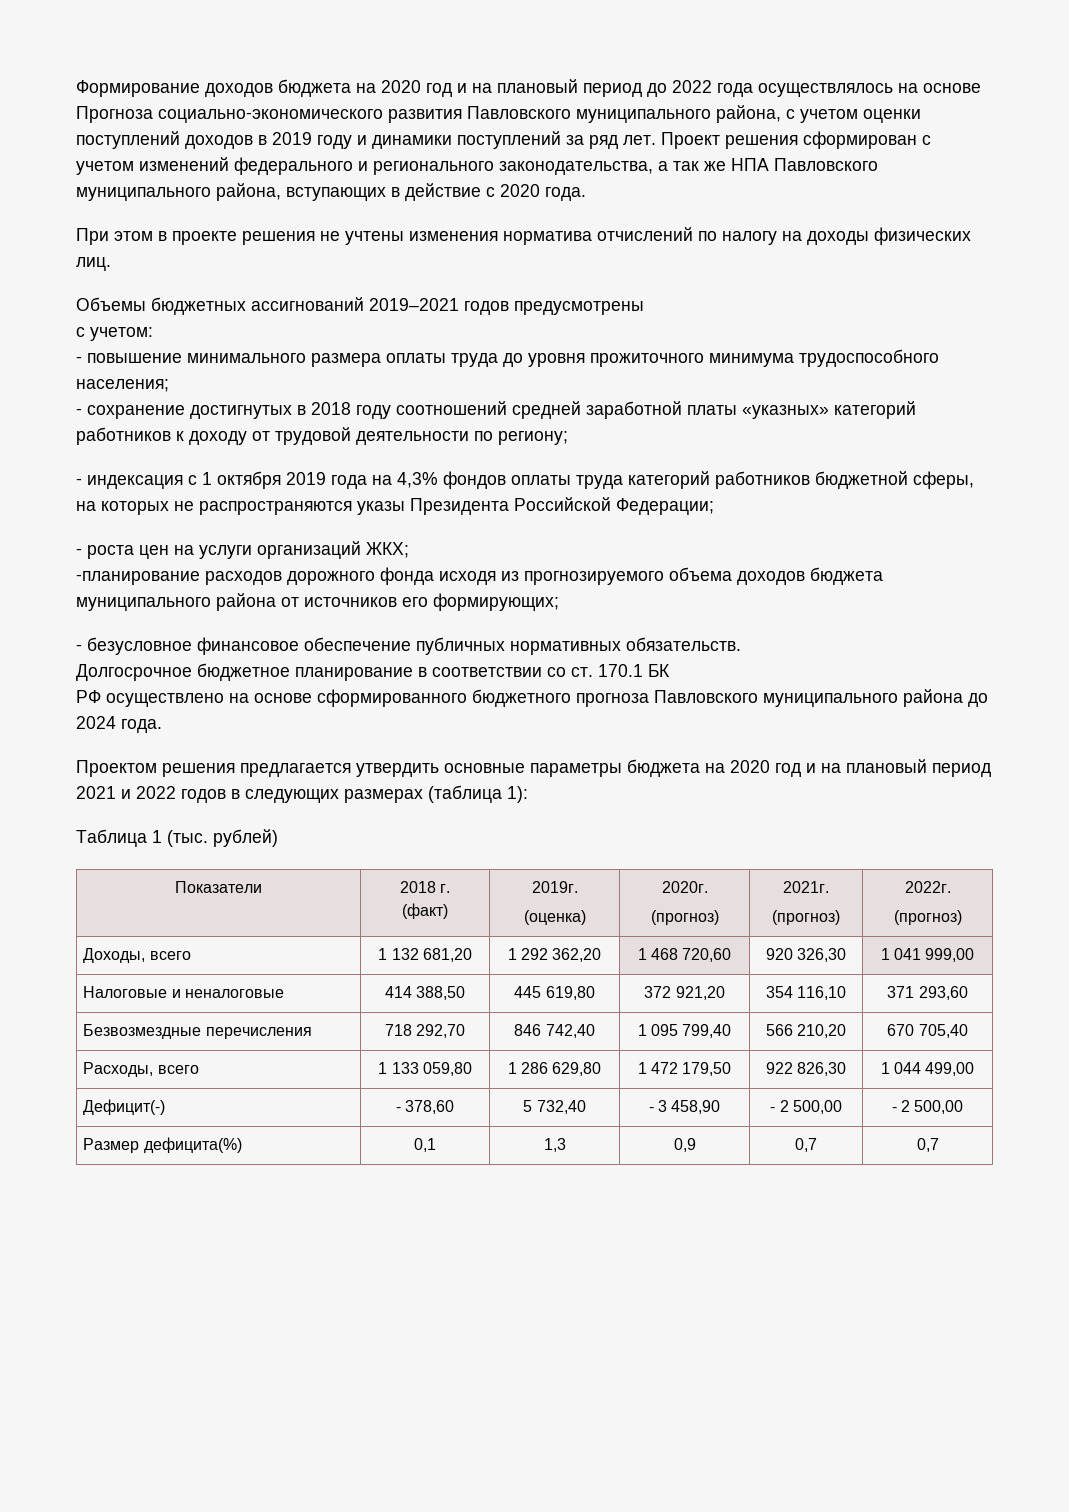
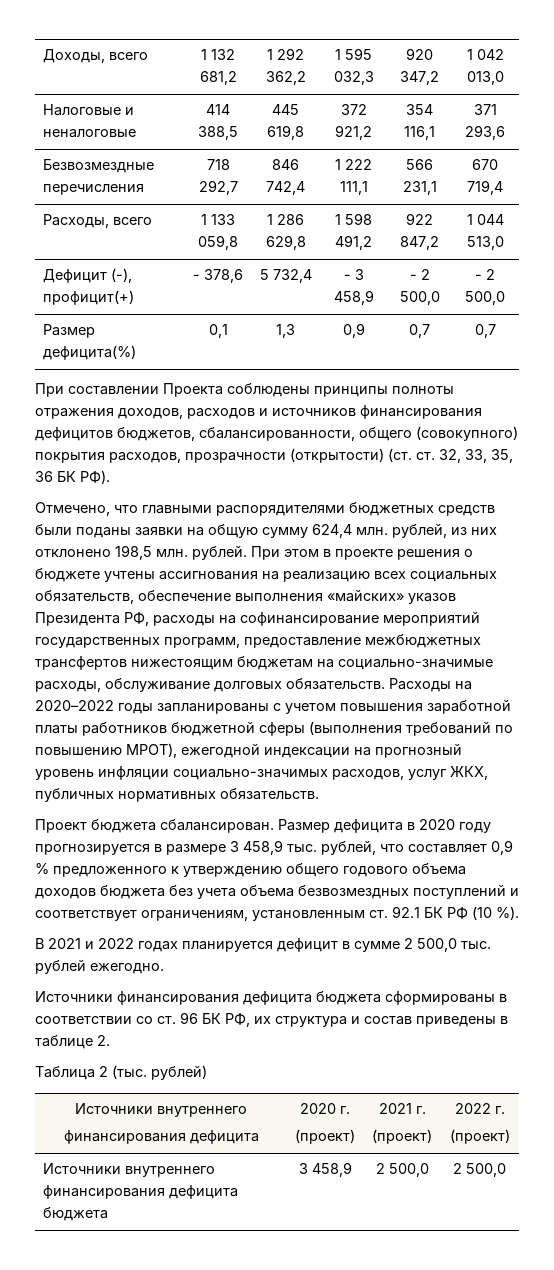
[76,79,981,97] [76,105,921,123] [76,131,931,149] [76,157,878,175] [76,183,586,201] [76,227,971,245] [76,257,111,271] [76,297,644,315] [76,327,153,341] [76,349,939,367] [76,379,169,392] [76,401,916,419] [76,427,568,445] [76,471,974,489] [76,497,714,515] [76,541,409,559] [76,567,883,585] [76,593,559,611] [76,637,741,655] [76,663,670,681] [76,689,988,707] [76,716,162,733] [76,759,991,777] [76,785,528,803] [76,829,278,847] [175,881,262,893] [399,881,451,893] [402,903,448,919] [531,881,578,893] [523,910,586,925] [661,881,708,893] [650,910,719,925] [783,881,829,893] [772,910,840,925] [904,881,951,893] [893,910,962,925] Формирование доходов бюджета на 2020 год и на плановый период до 2022 года осуществлялось на основе Прогноза социально-экономического развития Павловского муниципального района, с учетом оценки поступлений доходов в 2019 году и динамики поступлений за ряд лет. Проект решения сформирован с учетом изменений федерального и регионального законодательства, а так же НПА Павловского муниципального района, вступающих в действие с 2020 года. // При этом в проекте решения не учтены изменения норматива отчислений по налогу на доходы физических лиц. // Объемы бюджетных ассигнований 2019–2021 годов предусмотрены // с учетом: // - повышение минимального размера оплаты труда до уровня прожиточного минимума трудоспособного населения; // - сохранение достигнутых в 2018 году соотношений средней заработной платы «указных» категорий работников к доходу от трудовой деятельности по региону; // - индексация с 1 октября 2019 года на 4,3% фондов оплаты труда категорий работников бюджетной сферы, на которых не распространяются указы Президента Российской Федерации; // - роста цен на услуги организаций ЖКХ; // -планирование расходов дорожного фонда исходя из прогнозируемого объема доходов бюджета муниципального района от источников его формирующих; // - безусловное финансовое обеспечение публичных нормативных обязательств. // Долгосрочное бюджетное планирование в соответствии со ст. 170.1 БК // РФ осуществлено на основе сформированного бюджетного прогноза Павловского муниципального района до 2024 года. // Проектом решения предлагается утвердить основные параметры бюджета на 2020 год и на плановый период 2021 и 2022 годов в следующих размерах (таблица 1): // Таблица 1 (тыс. рублей) // Показатели | 2018 г. // (факт) | 2019г. // (оценка) | 2020г. // (прогноз) | 2021г. // (прогноз) | 2022г. // (прогноз) // -> (43, 56) none
[422,948,472,962] 681,20 -> [199,71,237,85] 681,2
[552,948,602,962] [637,948,732,962] 362,20 | 1 468 720,60 -> [265,71,306,85] [335,48,372,60] [333,71,374,85] 362,2 | 1 595 032,3
[797,948,847,962] [880,948,975,962] 326,30 | 1 041 999,00 -> [400,71,439,85] [466,49,504,60] [466,71,504,85] 347,2 | 1 042 013,0
[416,986,466,1000] 388,50 -> [198,126,238,140] 388,5
[545,986,595,1000] 619,80 -> [267,125,304,140] 619,8
[675,986,725,1000] 921,20 -> [335,125,372,140] 921,2
[797,986,847,1000] 116,10 -> [404,126,435,140] 116,1
[918,986,968,1000] 293,60 -> [465,125,505,140] 293,6
[416,1024,466,1038] 292,70 -> [198,180,238,195] 292,7
[545,1024,595,1038] [637,1024,732,1038] 742,40 | 1 095 799,40 -> [266,181,305,195] [335,159,372,170] [339,181,368,195] 742,4 | 1 222 111,1
[797,1024,847,1038] 210,20 -> [402,181,437,195] 231,1
[918,1024,968,1038] 705,40 -> [467,180,503,195] 719,4
[422,1062,472,1076] 059,80 -> [198,235,238,250] 059,8
[552,1062,602,1076] [637,1062,732,1076] 629,80 | 1 472 179,50 -> [265,235,306,250] [335,213,372,225] [335,235,372,250] 629,8 | 1 598 491,2
[797,1062,847,1076] 826,30 -> [400,236,439,250] 847,2
[925,1062,975,1076] [83,1099,166,1115] [395,1100,455,1114] 499,00 // Дефицит(-) | - 378,60 -> [466,236,504,250] [43,268,133,283] [43,290,135,305] [193,269,243,283] 513,0 // Дефицит (-), профицит(+) | - 378,6
[536,1100,586,1114] 732,40 -> [272,269,312,283] 732,4
[671,1100,721,1114] [770,1100,842,1114] [891,1100,964,1114] 458,90 | - 2 500,00 | - 2 500,00 -> [333,290,374,305] [409,269,430,280] [399,291,440,305] [475,269,495,280] [465,291,505,305] 458,9 | - 2 500,0 | - 2 500,0
(939, 1145) none -> [35,383,454,397] [35,405,482,419] [35,426,518,441] [35,448,513,463] [35,470,110,484] [35,502,495,516] [35,523,497,538] [35,545,473,560] [35,568,497,582] [35,589,456,604] [35,611,480,626] [35,634,481,648] [35,656,493,670] [35,678,472,692] [35,699,511,714] [35,721,513,736] [35,743,462,758] [35,766,488,780] [35,788,319,802] [35,819,491,833] [35,840,513,855] [35,863,466,877] [35,884,519,899] [35,906,519,921] [35,938,491,952] [35,959,164,974] [35,991,507,1005] [35,1012,508,1027] [35,1035,110,1049] [35,1065,207,1080] [75,1103,247,1117] [63,1130,259,1144] [300,1103,350,1114] [295,1129,355,1144] [378,1103,426,1114] [372,1129,432,1144] [454,1103,505,1114] [449,1129,510,1144] [43,1163,216,1177] [43,1185,239,1199] [43,1207,109,1221] [298,1162,352,1177] [375,1163,429,1177] [453,1163,506,1177] // При составлении Проекта соблюдены принципы полноты отражения доходов, расходов и источников финансирования дефицитов бюджетов, сбалансированности, общего (совокупного) покрытия расходов, прозрачности (открытости) (ст. ст. 32, 33, 35, 36 БК РФ). // Отмечено, что главными распорядителями бюджетных средств были поданы заявки на общую сумму 624,4 млн. рублей, из них отклонено 198,5 млн. рублей. При этом в проекте решения о бюджете учтены ассигнования на реализацию всех социальных обязательств, обеспечение выполнения «майских» указов Президента РФ, расходы на софинансирование мероприятий государственных программ, предоставление межбюджетных трансфертов нижестоящим бюджетам на социально-значимые расходы, обслуживание долговых обязательств. Расходы на 2020–2022 годы запланированы с учетом повышения заработной платы работников бюджетной сферы (выполнения требований по повышению МРОТ), ежегодной индексации на прогнозный уровень инфляции социально-значимых расходов, услуг ЖКХ, публичных нормативных обязательств. // Проект бюджета сбалансирован. Размер дефицита в 2020 году прогнозируется в размере 3 458,9 тыс. рублей, что составляет 0,9 % предложенного к утверждению общего годового объема доходов бюджета без учета объема безвозмездных поступлений и соответствует ограничениям, установленным ст. 92.1 БК РФ (10 %). // В 2021 и 2022 годах планируется дефицит в сумме 2 500,0 тыс. рублей ежегодно. // Источники финансирования дефицита бюджета сформированы в соответствии со ст. 96 БК РФ, их структура и состав приведены в таблице 2. // Таблица 2 (тыс. рублей) // Источники внутреннего // финансирования дефицита | 2020 г. // (проект) | 2021 г. // (проект) | 2022 г. // (проект) // Источники внутреннего финансирования дефицита бюджета | 3 458,9 | 2 500,0 | 2 500,0

